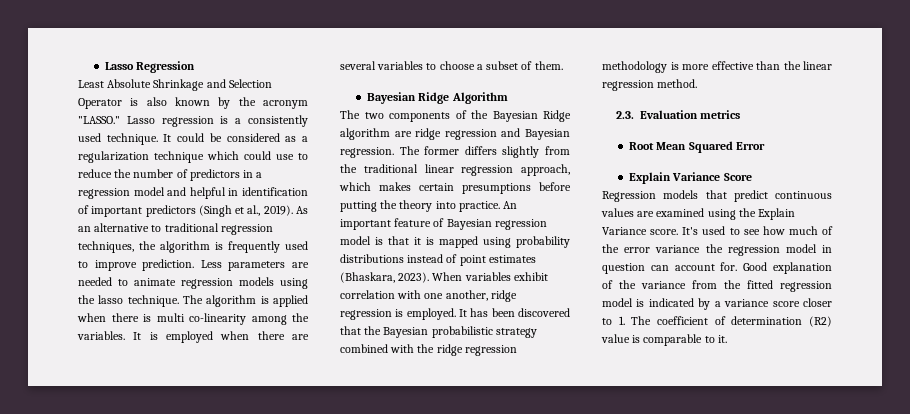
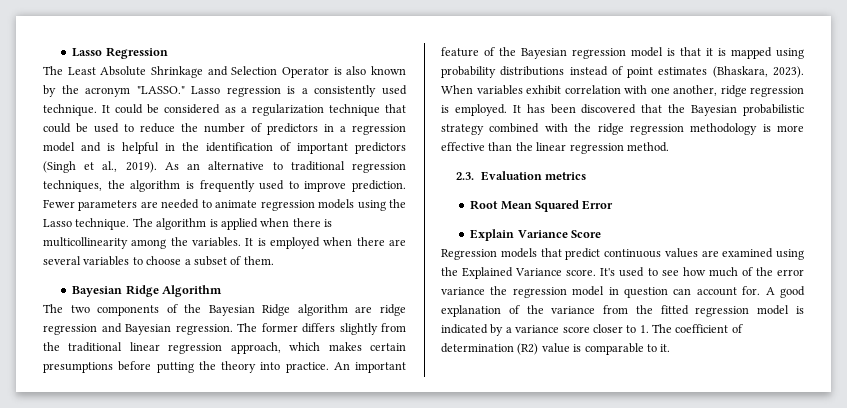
(196, 67) none -> [43,66,63,75] The
[207,151,294,160] which could use -> [385,104,406,113] [43,123,119,133] that could be used
(187, 191) none -> [107,143,115,151] is
(239, 192) none -> [182,142,199,151] the
[200,260,222,268] Less -> [43,199,75,208] Fewer
[98,295,124,304] lasso -> [43,219,72,227] Lasso
[156,313,246,325] multi co-linearity -> [43,237,128,249] multicollinearity
(445, 222) none -> [499,47,516,56] the
[758,208,796,220] Explain -> [462,267,514,279] Explained
[743,262,768,271] Good -> [765,286,805,298] A good

